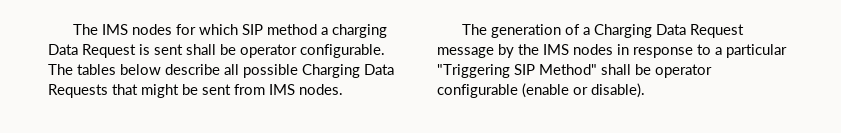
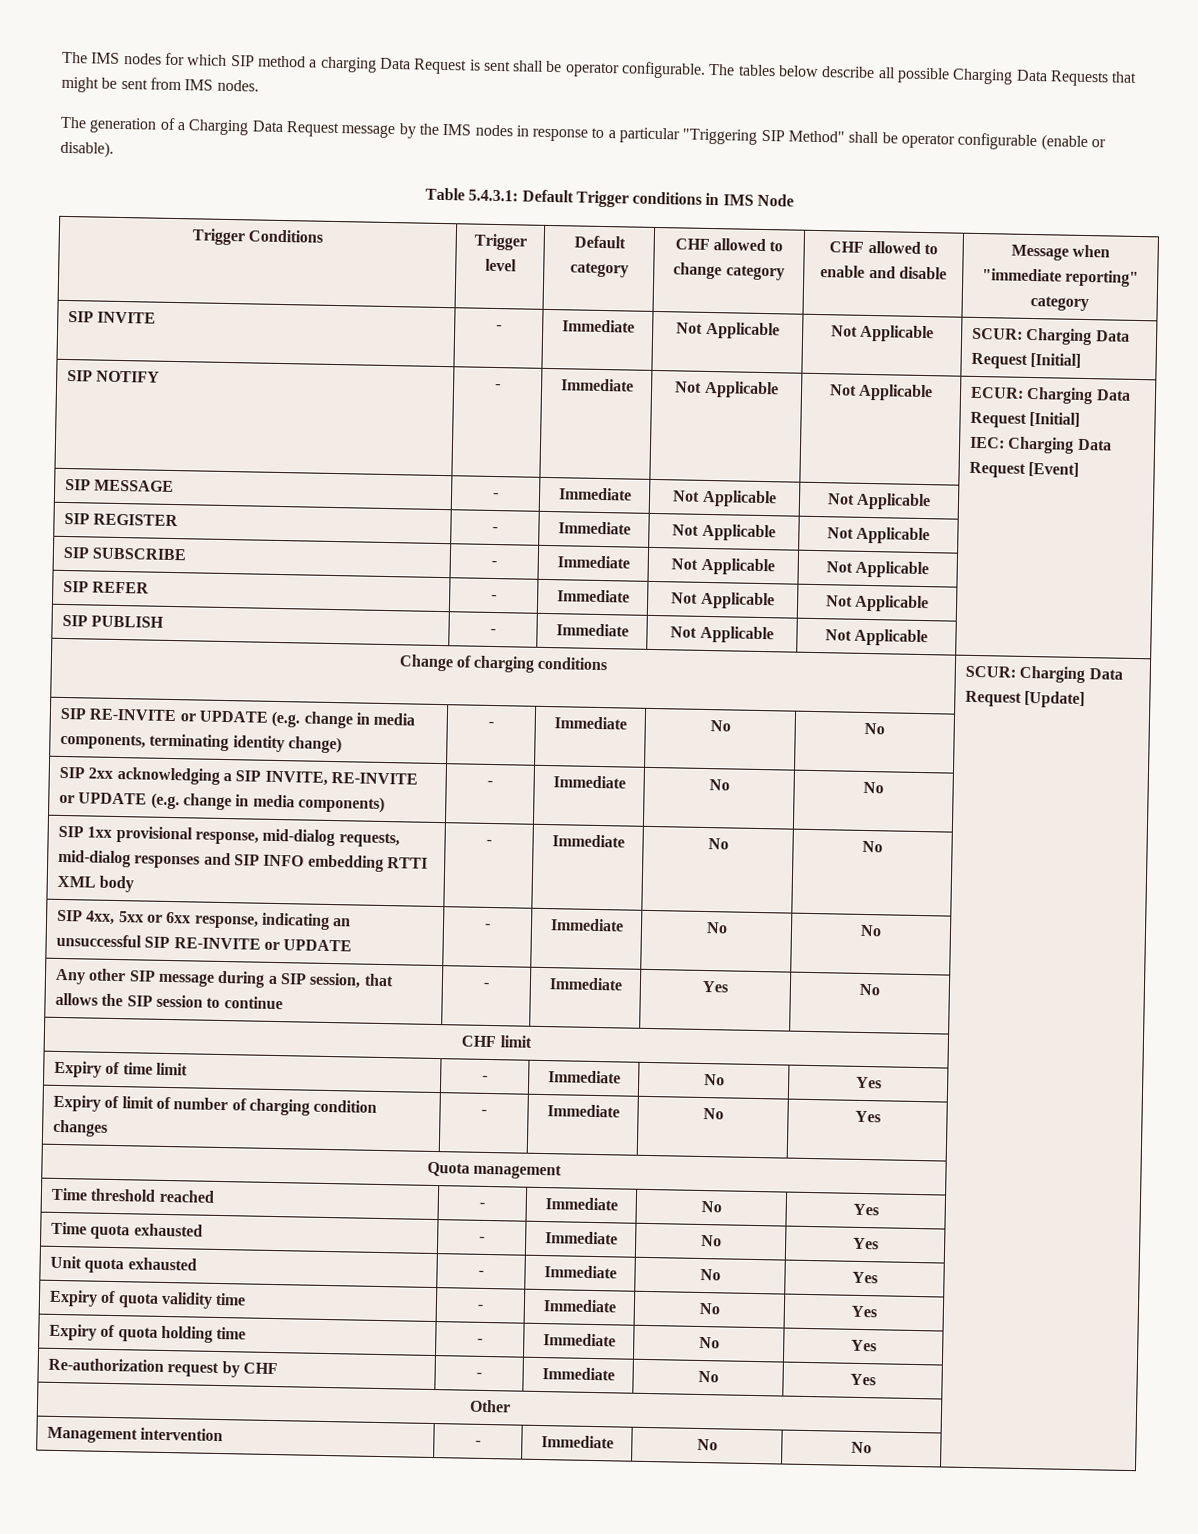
(645, 90) none -> [424,187,795,208] [191,228,324,246] [473,233,527,251] [484,258,517,272] [573,235,626,249] [569,262,629,278] [674,238,784,252] [673,262,785,281] [829,240,938,255] [820,265,947,280] [1010,244,1111,261] [981,268,1140,288] [1030,295,1089,312] [68,311,157,324] [496,325,502,331] [561,319,635,333] [676,321,780,340] [830,324,935,343] [972,327,1130,346] [971,352,1082,369] [67,370,161,383] [495,383,501,390] [560,378,634,392] [675,380,779,399] [828,383,934,402] [970,386,1131,405] [970,411,1081,428] [970,436,1112,454] [969,461,1080,478] [65,478,175,493] [493,492,499,499] [557,487,632,501] [672,489,777,508] [826,492,932,511] [64,512,179,527] [492,526,498,533] [557,521,631,535] [672,523,776,542] [826,526,931,545] [63,546,187,561] [491,560,497,567] [556,555,630,569] [671,557,775,576] [825,560,930,579] [63,580,150,594] [491,594,497,601] [556,589,630,603] [671,591,775,610] [825,594,930,613] [62,614,165,628] [490,628,496,635] [555,623,629,637] [670,625,774,644] [824,628,929,647] [398,654,609,673] [965,665,1123,684] [965,690,1086,709] [60,707,416,729] [60,733,343,754] [488,721,494,728] [553,716,627,730] [709,720,731,732] [864,722,885,735] [59,766,418,786] [59,792,385,813] [487,780,493,787] [552,775,626,789] [708,779,730,791] [863,781,884,794] [58,825,400,848] [58,849,428,872] [57,875,135,893] [486,839,492,846] [551,834,625,848] [707,838,729,850] [862,840,883,853] [57,909,352,930] [56,933,353,952] [484,923,491,929] [549,918,624,932] [705,922,728,934] [860,924,882,937] [55,968,394,989] [55,992,283,1010] [483,982,489,988] [548,977,623,991] [702,980,729,993] [859,983,880,996] [461,1035,532,1048] [54,1060,189,1078] [482,1075,488,1081] [547,1070,621,1084] [703,1074,725,1086] [855,1076,882,1089] [53,1094,378,1116] [53,1119,109,1137] [481,1109,487,1115] [546,1104,620,1118] [702,1107,724,1120] [854,1110,881,1123] [426,1161,563,1180] [51,1187,215,1203] [479,1202,485,1208] [544,1197,618,1211] [700,1200,722,1213] [852,1203,879,1216] [51,1221,203,1240] [479,1236,485,1242] [544,1231,618,1245] [700,1234,722,1247] [852,1237,879,1250] [50,1255,197,1274] [478,1270,484,1276] [543,1265,617,1279] [699,1268,721,1281] [851,1271,878,1284] [49,1289,247,1309] [477,1304,483,1310] [542,1299,617,1313] [698,1302,721,1315] [850,1305,877,1318] [49,1323,247,1343] [477,1338,483,1344] [542,1333,616,1347] [698,1336,720,1349] [850,1339,877,1352] [48,1357,279,1378] [476,1372,482,1378] [541,1367,615,1381] [697,1370,719,1383] [849,1373,876,1386] [468,1399,511,1413] [47,1426,224,1444] [475,1440,481,1446] [540,1435,614,1449] [696,1438,718,1451] [851,1441,872,1454] // Table 5.4.3.1: Default Trigger conditions in IMS Node // Trigger Conditions | Trigger level | Default category | CHF allowed to change category | CHF allowed to enable and disable | Message when "immediate reporting" category // SIP INVITE | - | Immediate | Not Applicable | Not Applicable | SCUR: Charging Data Request [Initial] // SIP NOTIFY | - | Immediate | Not Applicable | Not Applicable | ECUR: Charging Data Request [Initial] // IEC: Charging Data Request [Event] // SIP MESSAGE | - | Immediate | Not Applicable | Not Applicable | // SIP REGISTER | - | Immediate | Not Applicable | Not Applicable | // SIP SUBSCRIBE | - | Immediate | Not Applicable | Not Applicable | // SIP REFER | - | Immediate | Not Applicable | Not Applicable | // SIP PUBLISH | - | Immediate | Not Applicable | Not Applicable | // Change of charging conditions | SCUR: Charging Data Request [Update] // SIP RE-INVITE or UPDATE (e.g. change in media components, terminating identity change) | - | Immediate | No | No | // SIP 2xx acknowledging a SIP INVITE, RE-INVITE or UPDATE (e.g. change in media components) | - | Immediate | No | No | // SIP 1xx provisional response, mid-dialog requests, mid-dialog responses and SIP INFO embedding RTTI XML body | - | Immediate | No | No | // SIP 4xx, 5xx or 6xx response, indicating an unsuccessful SIP RE-INVITE or UPDATE | - | Immediate | No | No | // Any other SIP message during a SIP session, that allows the SIP session to continue | - | Immediate | Yes | No | // CHF limit | // Expiry of time limit | - | Immediate | No | Yes | // Expiry of limit of number of charging condition changes | - | Immediate | No | Yes | // Quota management | // Time threshold reached | - | Immediate | No | Yes | // Time quota exhausted | - | Immediate | No | Yes | // Unit quota exhausted | - | Immediate | No | Yes | // Expiry of quota validity time | - | Immediate | No | Yes | // Expiry of quota holding time | - | Immediate | No | Yes | // Re-authorization request by CHF | - | Immediate | No | Yes | // Other | // Management intervention | - | Immediate | No | No |

